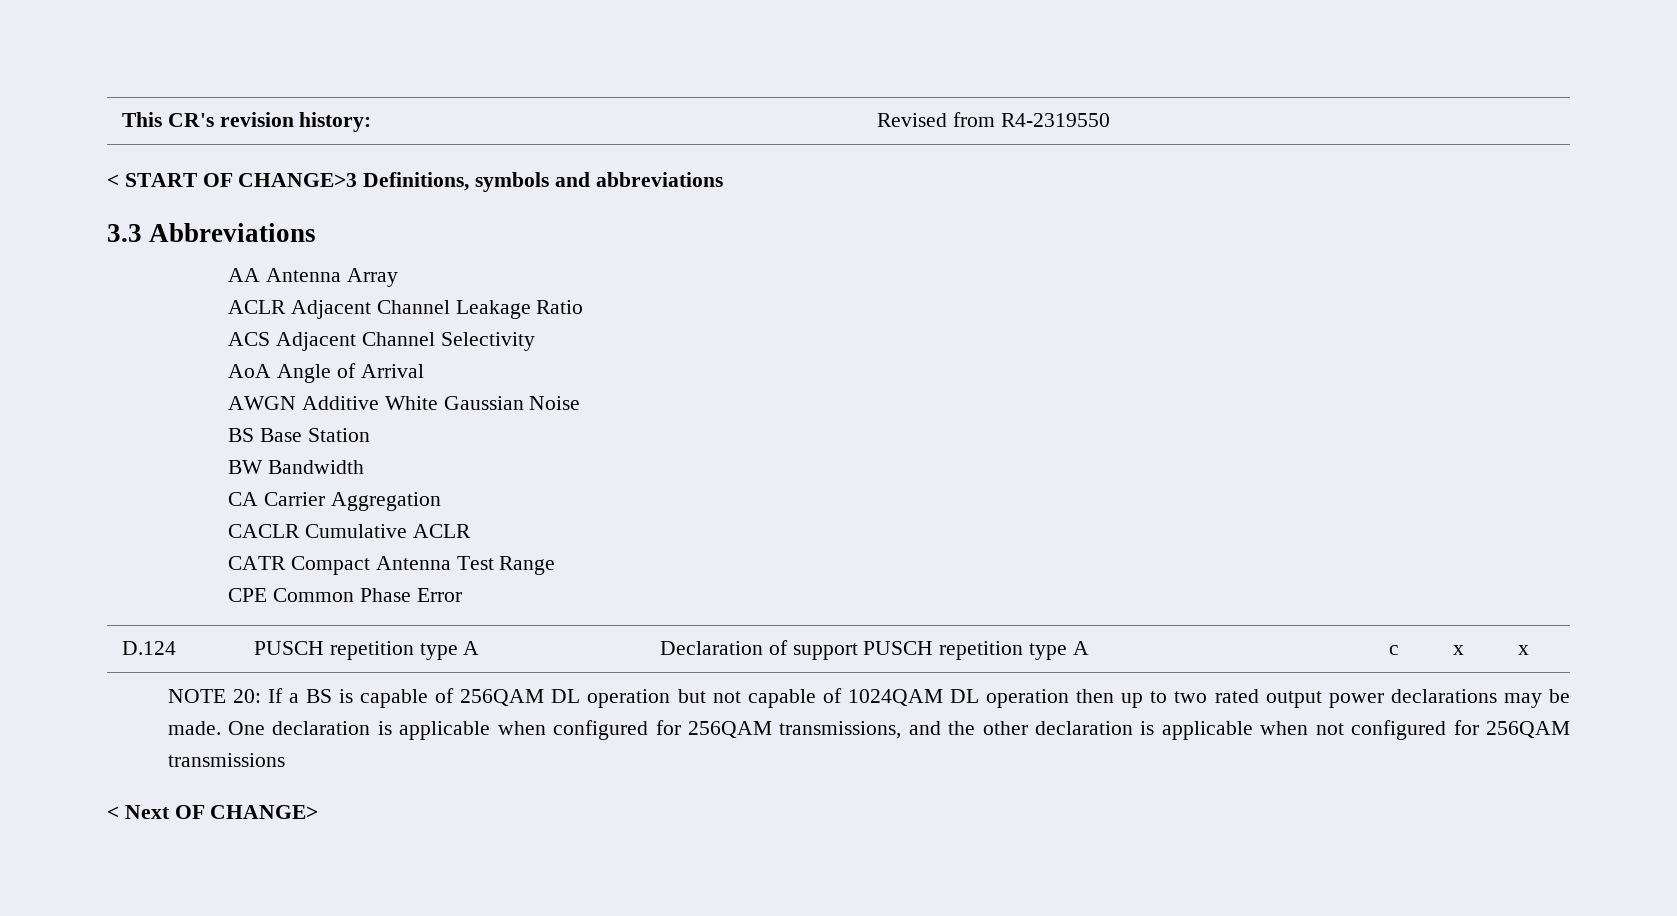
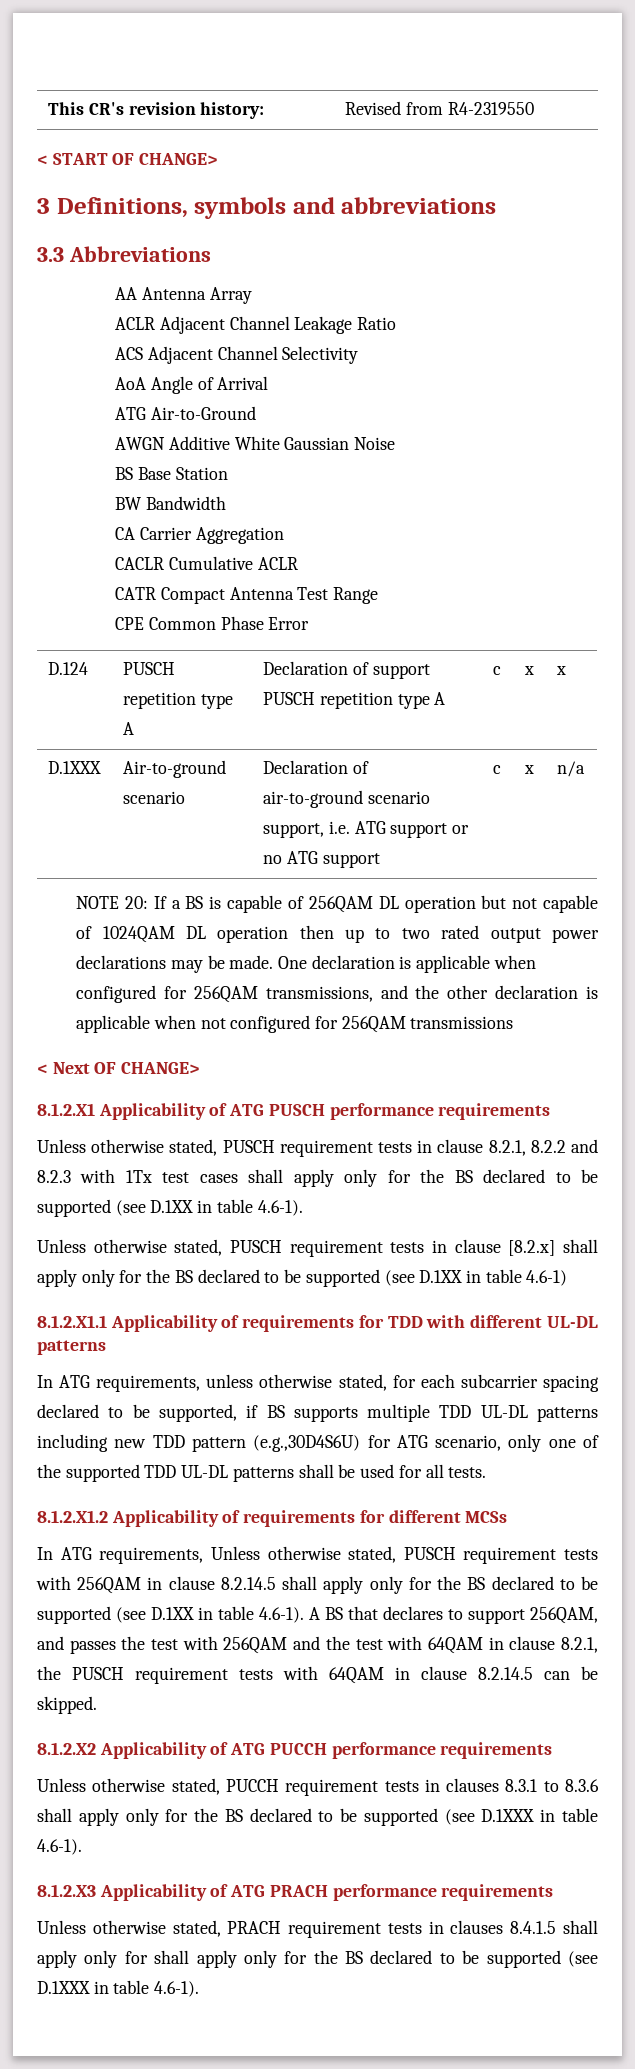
[238,173,358,187] CHANGE>3 -> [139,153,219,165] [37,198,50,214] CHANGE> // 3
(424, 371) none -> [115,406,257,420] // ATG Air-to-Ground
(1530, 650) none -> [48,761,102,774] [123,760,227,778] [123,791,186,804] [263,760,369,774] [263,790,430,808] [263,821,470,838] [263,851,380,868] [493,765,502,774] [524,765,535,774] [557,761,586,777] // D.1XXX | Air-to-ground scenario | Declaration of air-to-ground scenario support, i.e. ATG support or no ATG support | c | x | n/a
(319, 812) none -> [37,1103,551,1120] [37,1139,598,1157] [37,1169,598,1187] [37,1199,303,1217] [37,1239,598,1257] [37,1269,568,1287] [37,1315,598,1332] [37,1340,106,1355] [37,1374,599,1392] [37,1404,598,1422] [37,1434,599,1452] [37,1464,487,1482] [37,1510,508,1527] [37,1546,598,1564] [36,1576,599,1594] [37,1606,598,1624] [37,1636,598,1654] [37,1666,598,1684] [37,1696,97,1714] [37,1742,553,1759] [37,1778,599,1796] [37,1808,598,1826] [37,1839,82,1855] [37,1884,554,1901] [37,1920,598,1938] [37,1950,599,1968] [37,1980,200,1997] // 8.1.2.X1 Applicability of ATG PUSCH performance requirements // Unless otherwise stated, PUSCH requirement tests in clause 8.2.1, 8.2.2 and 8.2.3 with 1Tx test cases shall apply only for the BS declared to be supported (see D.1XX in table 4.6-1). // Unless otherwise stated, PUSCH requirement tests in clause [8.2.x] shall apply only for the BS declared to be supported (see D.1XX in table 4.6-1) // 8.1.2.X1.1 Applicability of requirements for TDD with different UL-DL patterns // In ATG requirements, unless otherwise stated, for each subcarrier spacing declared to be supported, if BS supports multiple TDD UL-DL patterns including new TDD pattern (e.g.,30D4S6U) for ATG scenario, only one of the supported TDD UL-DL patterns shall be used for all tests. // 8.1.2.X1.2 Applicability of requirements for different MCSs // In ATG requirements, Unless otherwise stated, PUSCH requirement tests with 256QAM in clause 8.2.14.5 shall apply only for the BS declared to be supported (see D.1XX in table 4.6-1). A BS that declares to support 256QAM, and passes the test with 256QAM and the test with 64QAM in clause 8.2.1, the PUSCH requirement tests with 64QAM in clause 8.2.14.5 can be skipped. // 8.1.2.X2 Applicability of ATG PUCCH performance requirements // Unless otherwise stated, PUCCH requirement tests in clauses 8.3.1 to 8.3.6 shall apply only for the BS declared to be supported (see D.1XXX in table 4.6-1). // 8.1.2.X3 Applicability of ATG PRACH performance requirements // Unless otherwise stated, PRACH requirement tests in clauses 8.4.1.5 shall apply only for shall apply only for the BS declared to be supported (see D.1XXX in table 4.6-1).

